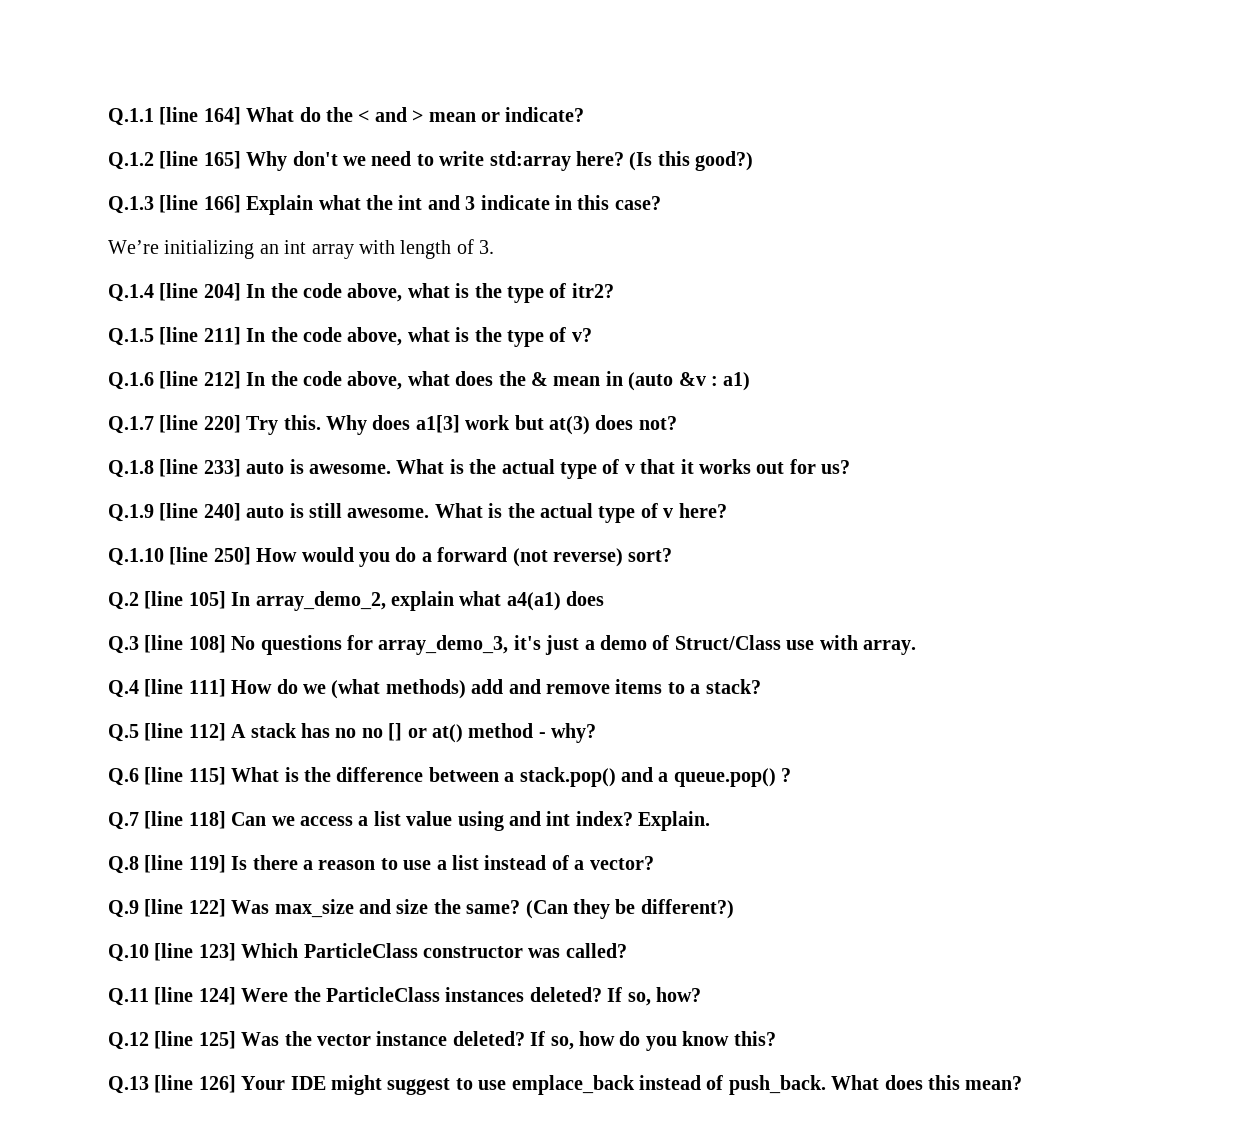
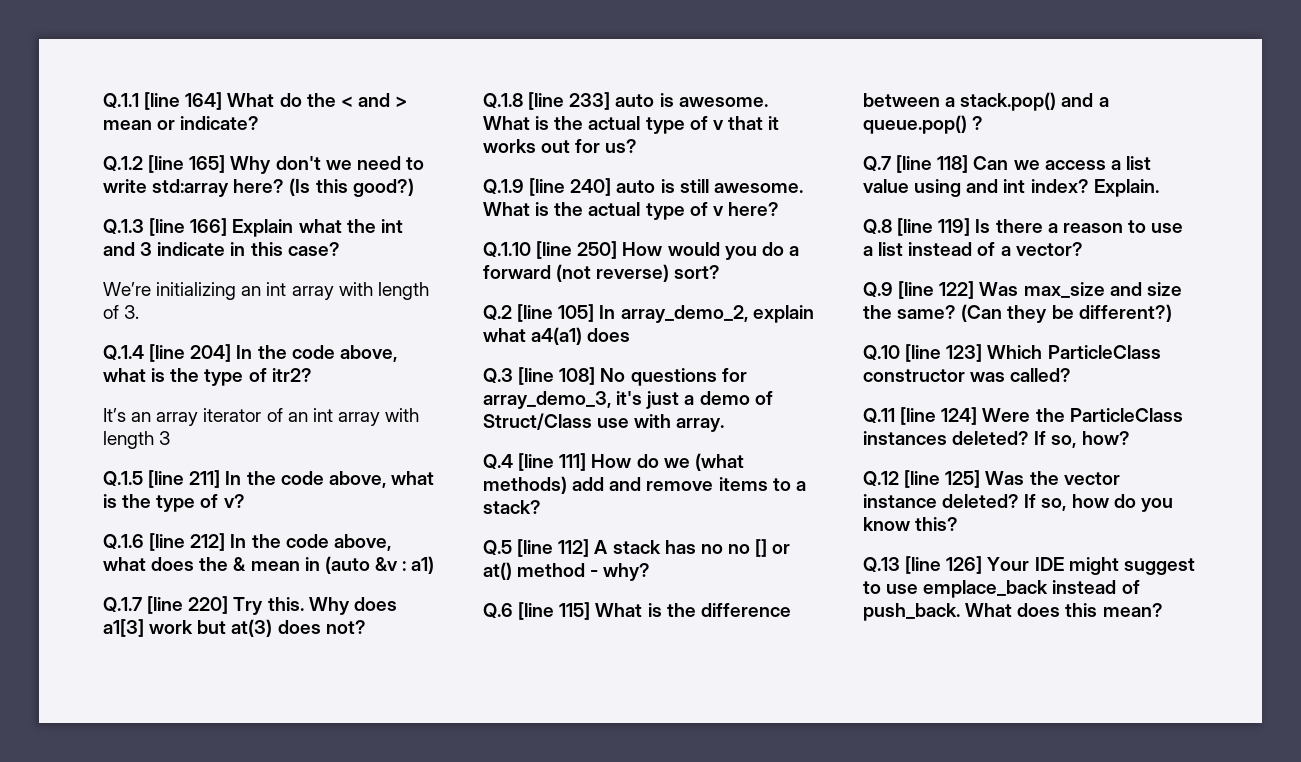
(614, 290) none -> [103,408,420,426] [103,431,171,449] // It’s an array iterator of an int array with length 3

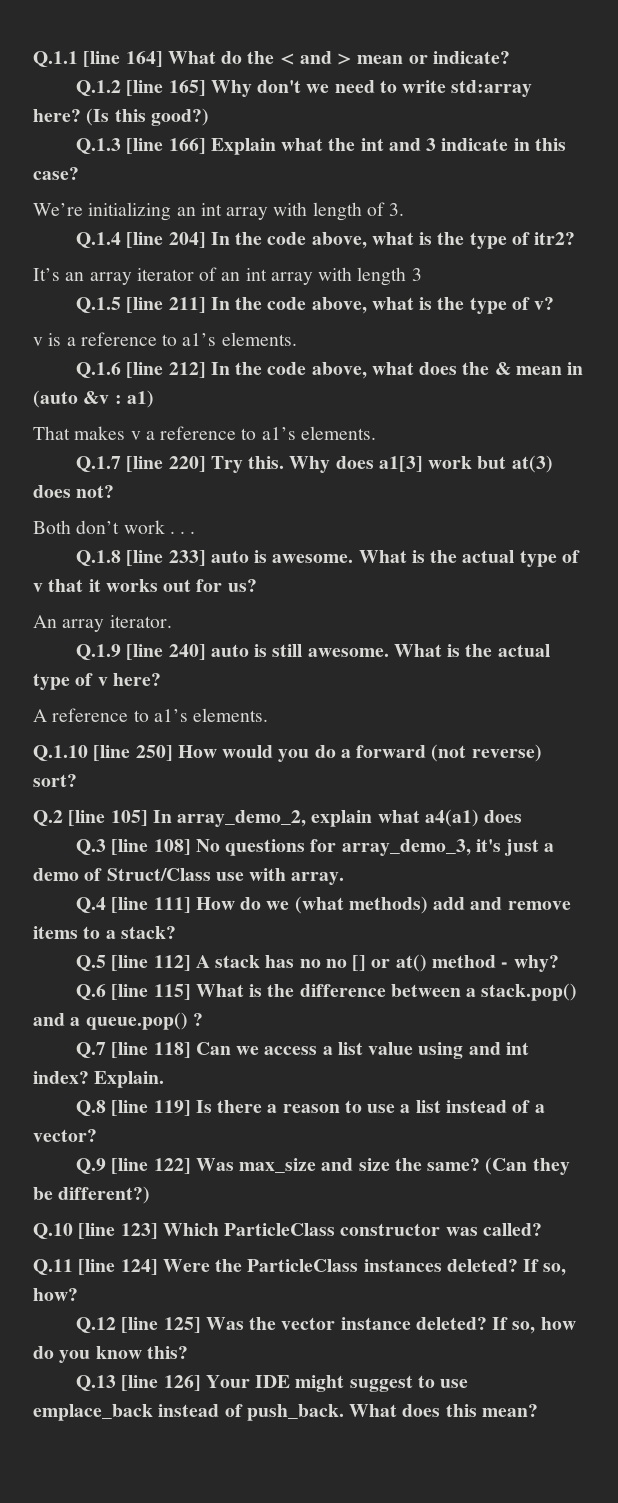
(245, 501) none -> [33,332,297,346] // v is a reference to a1’s elements.
(435, 565) none -> [33,426,376,440] // That makes v a reference to a1’s elements.
(366, 627) none -> [33,520,196,534] // Both don’t work . . .
(638, 146) none -> [33,615,172,632] // An array iterator.
(779, 209) none -> [33,708,269,722] // A reference to a1’s elements.

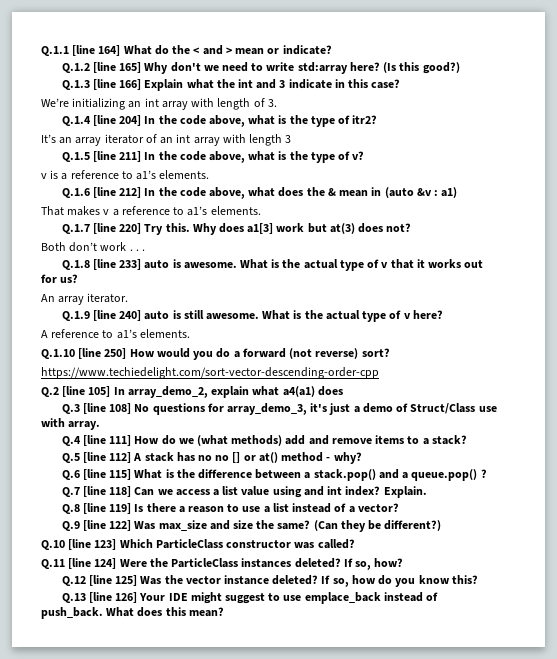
(77, 780) none -> [41,367,379,379] // https://www.techiedelight.com/sort-vector-descending-order-cpp

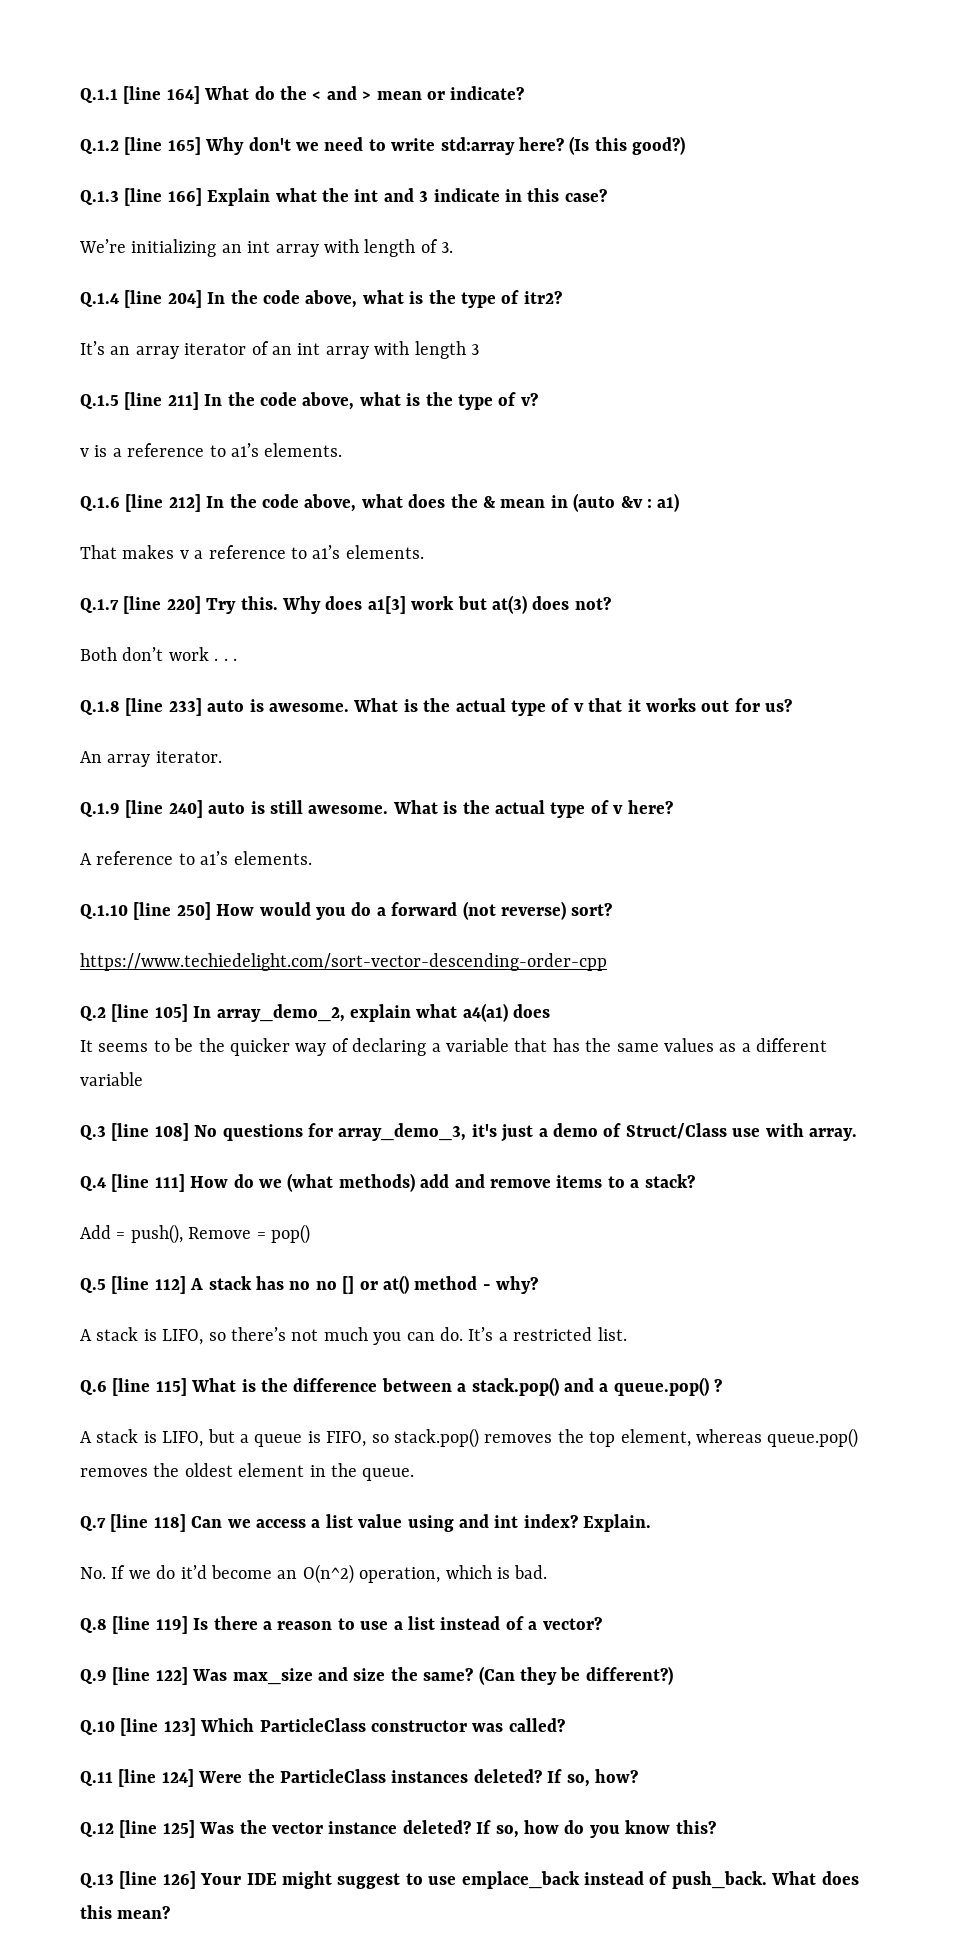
(343, 391) none -> [80,1038,828,1056] [80,1072,143,1086] // It seems to be the quicker way of declaring a variable that has the same values as a different variable
(467, 440) none -> [80,1224,310,1244] // Add = push(), Remove = pop()
(362, 458) none -> [80,1327,627,1345] // A stack is LIFO, so there’s not much you can do. It’s a restricted list.
(487, 473) none -> [80,1428,859,1448] [80,1463,415,1481] // A stack is LIFO, but a queue is FIFO, so stack.pop() removes the top element, whereas queue.pop() removes the oldest element in the queue.
(427, 492) none -> [80,1564,548,1584] // No. If we do it’d become an O(n^2) operation, which is bad.

